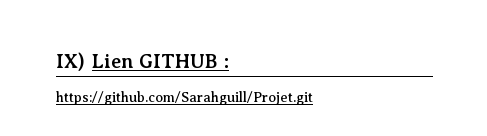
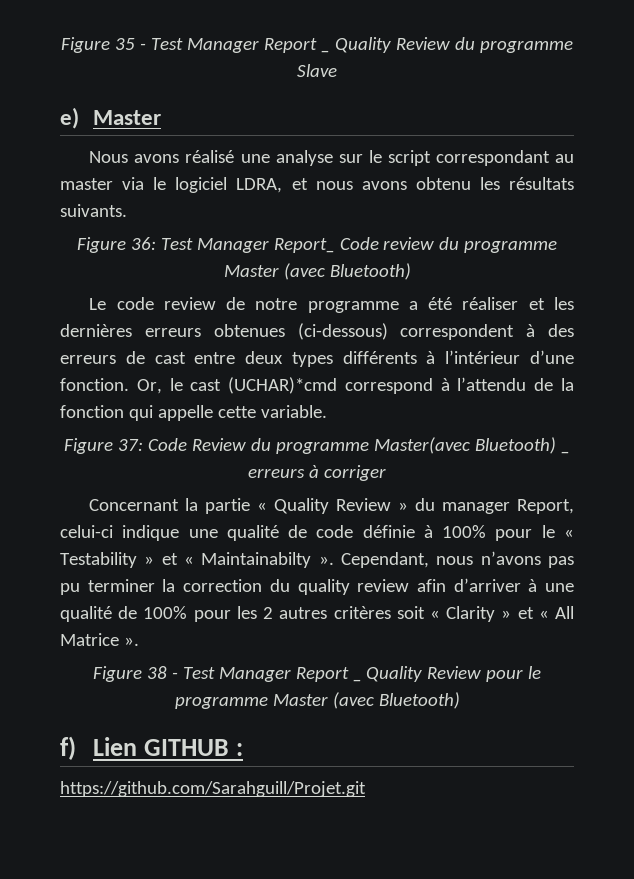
[56,52,85,71] IX) -> [61,37,573,53] [297,64,337,77] [60,107,162,129] [89,150,574,166] [60,177,574,193] [60,204,127,217] [76,237,558,253] [223,263,411,280] [89,297,574,313] [60,323,574,340] [60,350,574,367] [60,377,574,394] [60,405,327,421] [64,437,570,454] [248,465,386,481] [89,498,574,514] [60,525,574,541] [60,551,574,568] [60,578,574,595] [60,606,575,622] [60,633,139,646] [92,666,542,682] [174,692,460,709] [60,736,76,760] Figure 35 - Test Manager Report _ Quality Review du programme Slave // e) Master // Nous avons réalisé une analyse sur le script correspondant au master via le logiciel LDRA, et nous avons obtenu les résultats suivants. // Figure 36: Test Manager Report_ Code review du programme Master (avec Bluetooth) // Le code review de notre programme a été réaliser et les dernières erreurs obtenues (ci-dessous) correspondent à des erreurs de cast entre deux types différents à l’intérieur d’une fonction. Or, le cast (UCHAR)*cmd correspond à l’attendu de la fonction qui appelle cette variable. // Figure 37: Code Review du programme Master(avec Bluetooth) _ erreurs à corriger // Concernant la partie « Quality Review » du manager Report, celui-ci indique une qualité de code définie à 100% pour le « Testability » et « Maintainabilty ». Cependant, nous n’avons pas pu terminer la correction du quality review afin d’arriver à une qualité de 100% pour les 2 autres critères soit « Clarity » et « All Matrice ». // Figure 38 - Test Manager Report _ Quality Review pour le programme Master (avec Bluetooth) // f)

